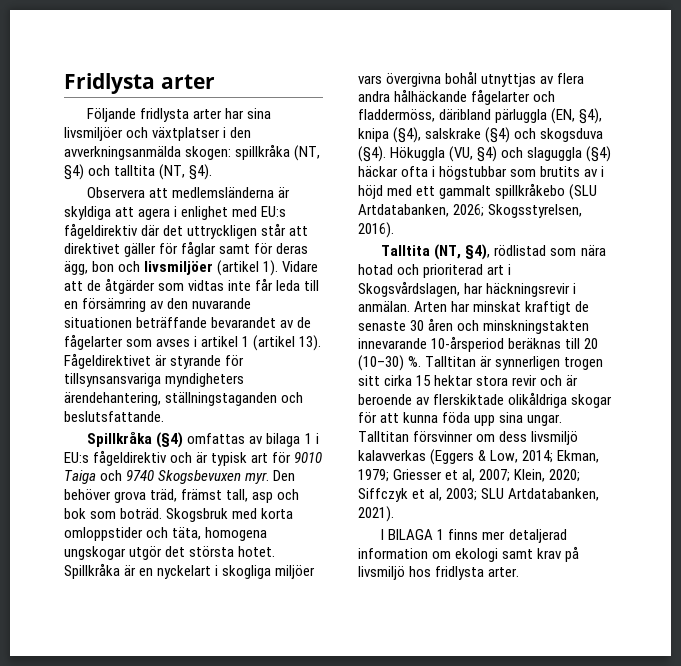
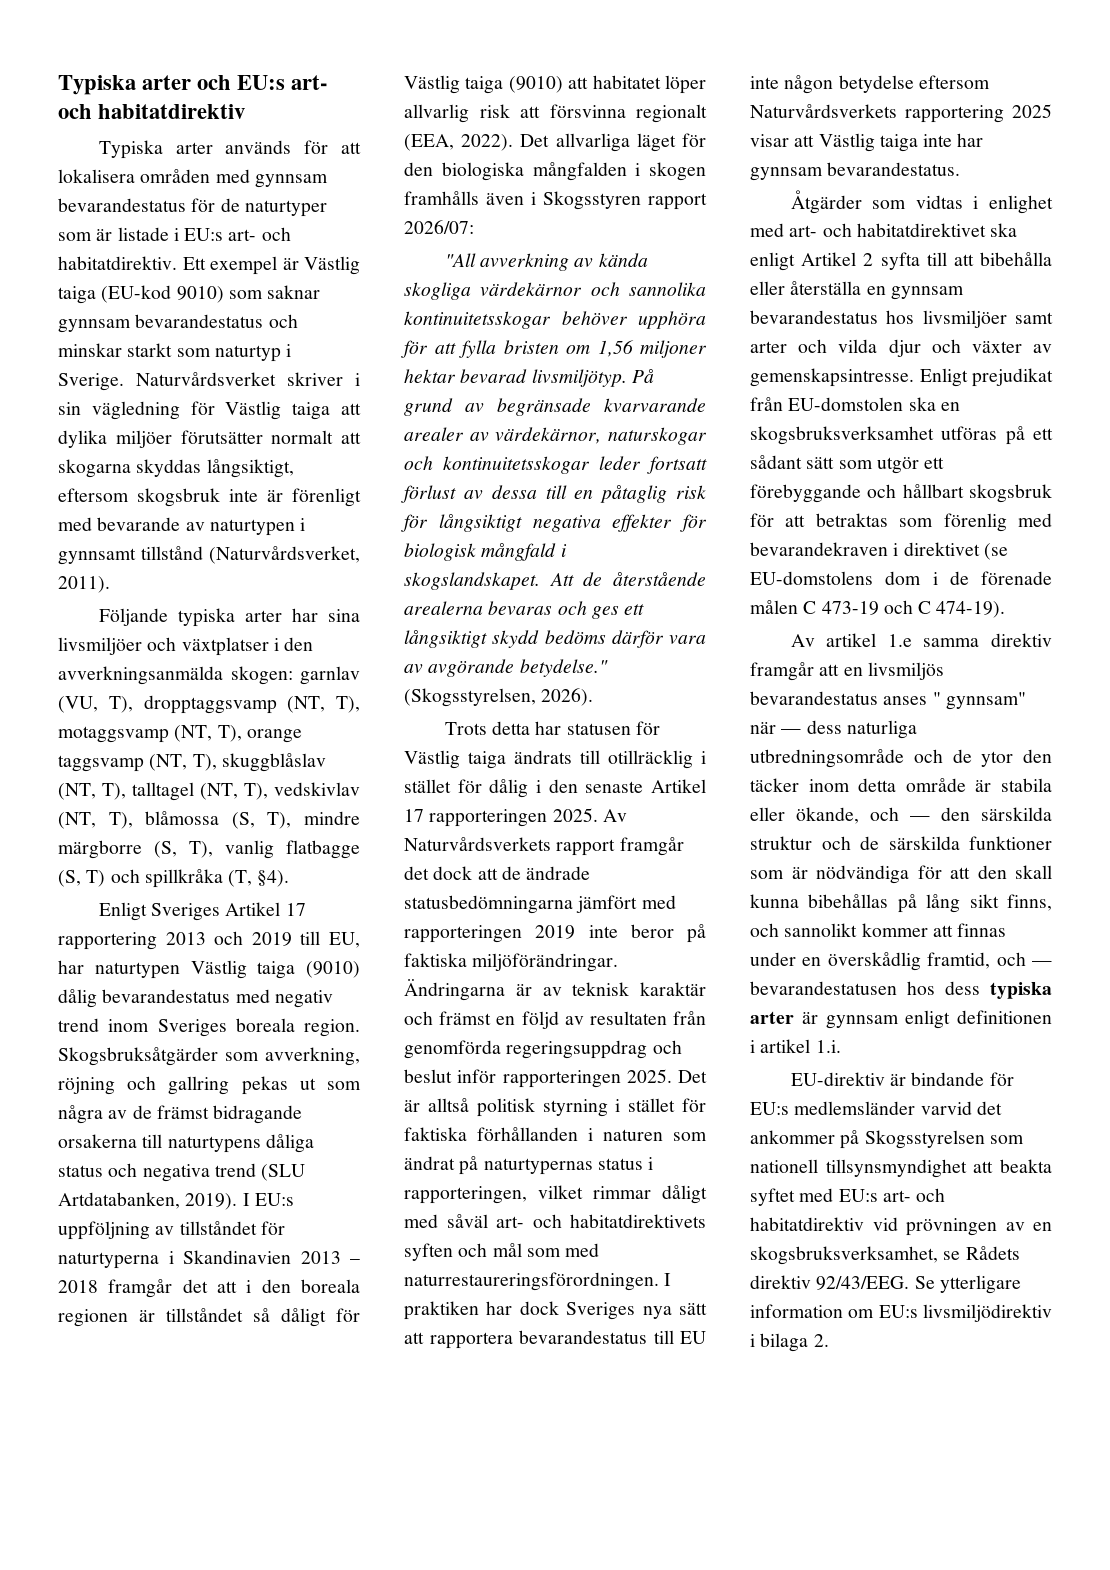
[64,73,215,94] Fridlysta arter -> [58,75,329,95] [58,104,246,119] [98,140,361,159] [58,169,328,188] [58,198,327,217] [58,227,291,241] [58,256,360,275] [58,285,321,304] [58,314,298,333] [58,343,292,362] [58,372,360,391] [58,401,362,420] [58,430,361,448] [58,459,294,478] [58,488,361,507] [58,517,306,536] [58,546,360,565] [58,576,110,593] Typiska arter och EU:s art- och habitatdirektiv // Typiska arter används för att lokalisera områden med gynnsam bevarandestatus för de naturtyper som är listade i EU:s art- och habitatdirektiv. Ett exempel är Västlig taiga (EU-kod 9010) som saknar gynnsam bevarandestatus och minskar starkt som naturtyp i Sverige. Naturvårdsverket skriver i sin vägledning för Västlig taiga att dylika miljöer förutsätter normalt att skogarna skyddas långsiktigt, eftersom skogsbruk inte är förenligt med bevarande av naturtypen i gynnsamt tillstånd (Naturvårdsverket, 2011).
[140,108,190,122] fridlysta -> [177,608,235,627] typiska
[235,144,321,161] [64,164,213,180] [87,187,291,198] [64,206,287,220] [64,223,309,239] [64,241,309,257] [64,260,319,276] [64,278,320,294] [64,298,252,312] [64,317,312,328] [64,334,322,351] [64,353,245,369] [64,373,245,387] [64,392,304,406] [64,411,164,422] [87,432,319,448] [64,450,323,466] [64,470,296,484] [64,489,300,503] [64,508,294,522] [64,527,268,541] [64,546,276,560] [64,563,316,579] [358,71,585,87] [358,89,556,105] [358,108,603,124] [358,127,604,143] [358,146,612,162] [358,166,605,180] [358,183,598,200] [358,204,583,218] [358,222,394,238] [381,244,606,260] [358,264,512,278] [358,281,577,297] [358,301,590,315] [358,318,590,334] [358,336,599,352] [358,355,604,371] [358,375,579,386] [358,392,613,408] [358,412,563,426] [358,431,579,445] [358,449,600,465] [358,469,581,482] [358,488,600,502] [358,506,394,522] [381,529,567,543] [358,546,580,562] [358,566,520,580] spillkråka (NT, §4) och talltita (NT, §4). // Observera att medlemsländerna är skyldiga att agera i enlighet med EU:s fågeldirektiv där det uttryckligen står att direktivet gäller för fåglar samt för deras ägg, bon och livsmiljöer (artikel 1). Vidare att de åtgärder som vidtas inte får leda till en försämring av den nuvarande situationen beträffande bevarandet av de fågelarter som avses i artikel 1 (artikel 13). Fågeldirektivet är styrande för tillsynsansvariga myndigheters ärendehantering, ställningstaganden och beslutsfattande. // Spillkråka (§4) omfattas av bilaga 1 i EU:s fågeldirektiv och är typisk art för 9010 Taiga och 9740 Skogsbevuxen myr. Den behöver grova träd, främst tall, asp och bok som boträd. Skogsbruk med korta omloppstider och täta, homogena ungskogar utgör det största hotet. Spillkråka är en nyckelart i skogliga miljöer vars övergivna bohål utnyttjas av flera andra hålhäckande fågelarter och fladdermöss, däribland pärluggla (EN, §4), knipa (§4), salskrake (§4) och skogsduva (§4). Hökuggla (VU, §4) och slaguggla (§4) häckar ofta i högstubbar som brutits av i höjd med ett gammalt spillkråkebo (SLU Artdatabanken, 2026; Skogsstyrelsen, 2016). // Talltita (NT, §4), rödlistad som nära hotad och prioriterad art i Skogsvårdslagen, har häckningsrevir i anmälan. Arten har minskat kraftigt de senaste 30 åren och minskningstakten innevarande 10-årsperiod beräknas till 20 (10–30) %. Talltitan är synnerligen trogen sitt cirka 15 hektar stora revir och är beroende av flerskiktade olikåldriga skogar för att kunna föda upp sina ungar. Talltitan försvinner om dess livsmiljö kalavverkas (Eggers & Low, 2014; Ekman, 1979; Griesser et al, 2007; Klein, 2020; Siffczyk et al, 2003; SLU Artdatabanken, 2021). // I BILAGA 1 finns mer detaljerad information om ekologi samt krav på livsmiljö hos fridlysta arter. -> [300,666,360,685] [58,695,360,714] [58,725,302,743] [58,753,326,772] [58,782,360,801] [58,811,360,829] [58,840,360,859] [58,869,290,888] [98,902,306,921] [58,931,360,950] [58,960,360,979] [58,989,333,1008] [58,1018,360,1037] [58,1047,360,1066] [58,1076,361,1095] [58,1105,303,1124] [58,1134,314,1153] [58,1163,306,1182] [58,1192,294,1210] [58,1221,285,1240] [58,1250,360,1269] [58,1279,360,1298] [58,1308,360,1327] [404,75,706,94] [404,104,707,123] [404,133,706,152] [404,162,706,181] [404,191,707,210] [404,220,474,234] [444,253,648,271] [404,282,706,300] [404,311,706,329] [401,340,707,358] [404,369,654,387] [404,398,706,416] [404,427,707,445] [404,456,707,474] [401,485,706,503] [401,514,707,532] [404,543,567,561] [404,572,706,590] [404,601,645,619] [404,630,706,648] [404,659,608,677] [404,688,594,707] [444,721,660,735] [404,750,706,769] [404,779,706,798] [404,808,627,827] [404,837,684,856] [404,866,591,880] [404,895,676,914] [404,924,706,943] [404,953,619,972] [404,979,706,1001] [404,1011,706,1029] [404,1040,682,1059] [404,1069,707,1088] [404,1098,706,1117] [404,1127,707,1141] [404,1156,654,1175] [404,1185,707,1204] [404,1214,706,1228] [404,1243,600,1261] [404,1272,672,1291] [404,1301,707,1320] [404,1330,706,1349] [750,75,990,94] [750,104,1052,123] [750,133,984,152] [750,162,961,181] [790,190,1053,214] [750,223,1018,237] [750,252,1052,271] [750,281,964,300] [750,310,1053,328] [750,339,1052,357] [750,368,1053,387] [750,397,960,411] [750,426,1053,445] [750,455,945,474] [750,484,1052,503] [750,513,1052,532] [750,542,1008,560] [750,571,1052,585] [750,600,1006,618] [790,633,1052,647] [750,662,944,681] [750,691,1026,710] [750,720,917,739] [750,749,1052,768] [750,778,1052,792] [750,807,1052,824] [750,836,1052,850] [750,865,1052,884] [750,894,1052,913] [750,923,1007,937] [750,952,1052,971] [750,981,1052,999] [750,1010,1052,1029] [750,1039,841,1053] [790,1072,1014,1086] [750,1101,1002,1115] [750,1130,1024,1149] [750,1159,1052,1178] [750,1188,946,1206] [750,1217,1052,1236] [750,1246,1020,1265] [750,1275,1021,1294] [750,1304,1052,1322] [750,1333,829,1352] garnlav (VU, T), dropptaggsvamp (NT, T), motaggsvamp (NT, T), orange taggsvamp (NT, T), skuggblåslav (NT, T), talltagel (NT, T), vedskivlav (NT, T), blåmossa (S, T), mindre märgborre (S, T), vanlig flatbagge (S, T) och spillkråka (T, §4). // Enligt Sveriges Artikel 17 rapportering 2013 och 2019 till EU, har naturtypen Västlig taiga (9010) dålig bevarandestatus med negativ trend inom Sveriges boreala region. Skogsbruksåtgärder som avverkning, röjning och gallring pekas ut som några av de främst bidragande orsakerna till naturtypens dåliga status och negativa trend (SLU Artdatabanken, 2019). I EU:s uppföljning av tillståndet för naturtyperna i Skandinavien 2013 – 2018 framgår det att i den boreala regionen är tillståndet så dåligt för Västlig taiga (9010) att habitatet löper allvarlig risk att försvinna regionalt (EEA, 2022). Det allvarliga läget för den biologiska mångfalden i skogen framhålls även i Skogsstyren rapport 2026/07: // "All avverkning av kända skogliga värdekärnor och sannolika kontinuitetsskogar behöver upphöra för att fylla bristen om 1,56 miljoner hektar bevarad livsmiljötyp. På grund av begränsade kvarvarande arealer av värdekärnor, naturskogar och kontinuitetsskogar leder fortsatt förlust av dessa till en påtaglig risk för långsiktigt negativa effekter för biologisk mångfald i skogslandskapet. Att de återstående arealerna bevaras och ges ett långsiktigt skydd bedöms därför vara av avgörande betydelse." (Skogsstyrelsen, 2026). // Trots detta har statusen för Västlig taiga ändrats till otillräcklig i stället för dålig i den senaste Artikel 17 rapporteringen 2025. Av Naturvårdsverkets rapport framgår det dock att de ändrade statusbedömningarna jämfört med rapporteringen 2019 inte beror på faktiska miljöförändringar. Ändringarna är av teknisk karaktär och främst en följd av resultaten från genomförda regeringsuppdrag och beslut inför rapporteringen 2025. Det är alltså politisk styrning i stället för faktiska förhållanden i naturen som ändrat på naturtypernas status i rapporteringen, vilket rimmar dåligt med såväl art- och habitatdirektivets syften och mål som med naturrestaureringsförordningen. I praktiken har dock Sveriges nya sätt att rapportera bevarandestatus till EU inte någon betydelse eftersom Naturvårdsverkets rapportering 2025 visar att Västlig taiga inte har gynnsam bevarandestatus. // Åtgärder som vidtas i enlighet med art- och habitatdirektivet ska enligt Artikel 2 syfta till att bibehålla eller återställa en gynnsam bevarandestatus hos livsmiljöer samt arter och vilda djur och växter av gemenskapsintresse. Enligt prejudikat från EU-domstolen ska en skogsbruksverksamhet utföras på ett sådant sätt som utgör ett förebyggande och hållbart skogsbruk för att betraktas som förenlig med bevarandekraven i direktivet (se EU-domstolens dom i de förenade målen C 473-19 och C 474-19). // Av artikel 1.e samma direktiv framgår att en livsmiljös bevarandestatus anses " gynnsam" när — dess naturliga utbredningsområde och de ytor den täcker inom detta område är stabila eller ökande, och — den särskilda struktur och de särskilda funktioner som är nödvändiga för att den skall kunna bibehållas på lång sikt finns, och sannolikt kommer att finnas under en överskådlig framtid, och — bevarandestatusen hos dess typiska arter är gynnsam enligt definitionen i artikel 1.i. // EU-direktiv är bindande för EU:s medlemsländer varvid det ankommer på Skogsstyrelsen som nationell tillsynsmyndighet att beakta syftet med EU:s art- och habitatdirektiv vid prövningen av en skogsbruksverksamhet, se Rådets direktiv 92/43/EEG. Se ytterligare information om EU:s livsmiljödirektiv i bilaga 2.

